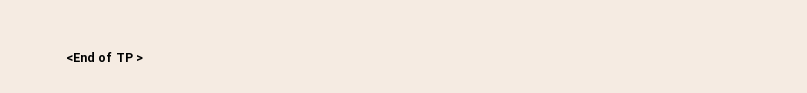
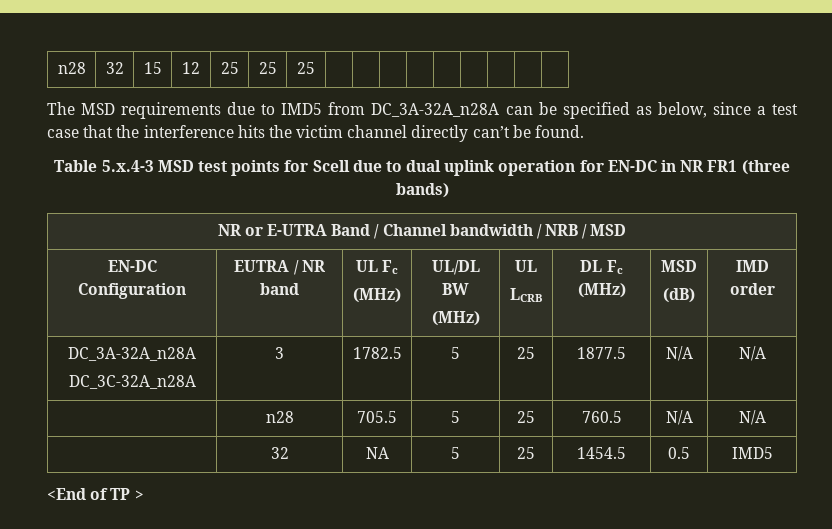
(66, 57) none -> [57,62,86,74] [105,62,124,74] [143,62,162,74] [182,62,200,74] [220,62,239,74] [258,62,277,74] [297,62,315,74] [47,102,799,119] [47,125,585,142] [54,160,790,176] [395,183,449,198] [217,224,627,239] [107,260,157,272] [78,283,186,299] [234,260,326,275] [260,283,299,295] [355,260,399,274] [353,288,401,303] [431,260,480,275] [442,283,469,295] [431,311,480,326] [515,260,537,272] [510,288,542,302] [580,260,623,274] [577,283,626,298] [661,260,697,272] [663,288,695,303] [735,260,769,272] [729,283,775,295] [68,347,196,361] [68,375,196,389] [275,347,284,359] [352,347,402,359] [451,347,460,359] [517,347,535,359] [577,347,626,359] [665,346,693,361] [738,346,766,361] [265,411,294,423] [357,411,397,423] [451,411,460,423] [517,411,535,423] [581,411,622,423] [665,410,693,425] [738,410,766,425] [270,447,289,459] [365,447,389,459] [451,447,460,459] [517,447,535,459] [577,447,626,459] [668,447,690,459] [731,447,773,459] n28 | 32 | 15 | 12 | 25 | 25 | 25 | | | | | | | | | // The MSD requirements due to IMD5 from DC_3A-32A_n28A can be specified as below, since a test case that the interference hits the victim channel directly can’t be found. // Table 5.x.4-3 MSD test points for Scell due to dual uplink operation for EN-DC in NR FR1 (three bands) // NR or E-UTRA Band / Channel bandwidth / NRB / MSD // EN-DC Configuration | EUTRA / NR band | UL Fc // (MHz) | UL/DL BW // (MHz) | UL // LCRB | DL Fc (MHz) | MSD // (dB) | IMD order // DC_3A-32A_n28A // DC_3C-32A_n28A | 3 | 1782.5 | 5 | 25 | 1877.5 | N/A | N/A // | n28 | 705.5 | 5 | 25 | 760.5 | N/A | N/A // | 32 | NA | 5 | 25 | 1454.5 | 0.5 | IMD5 //

